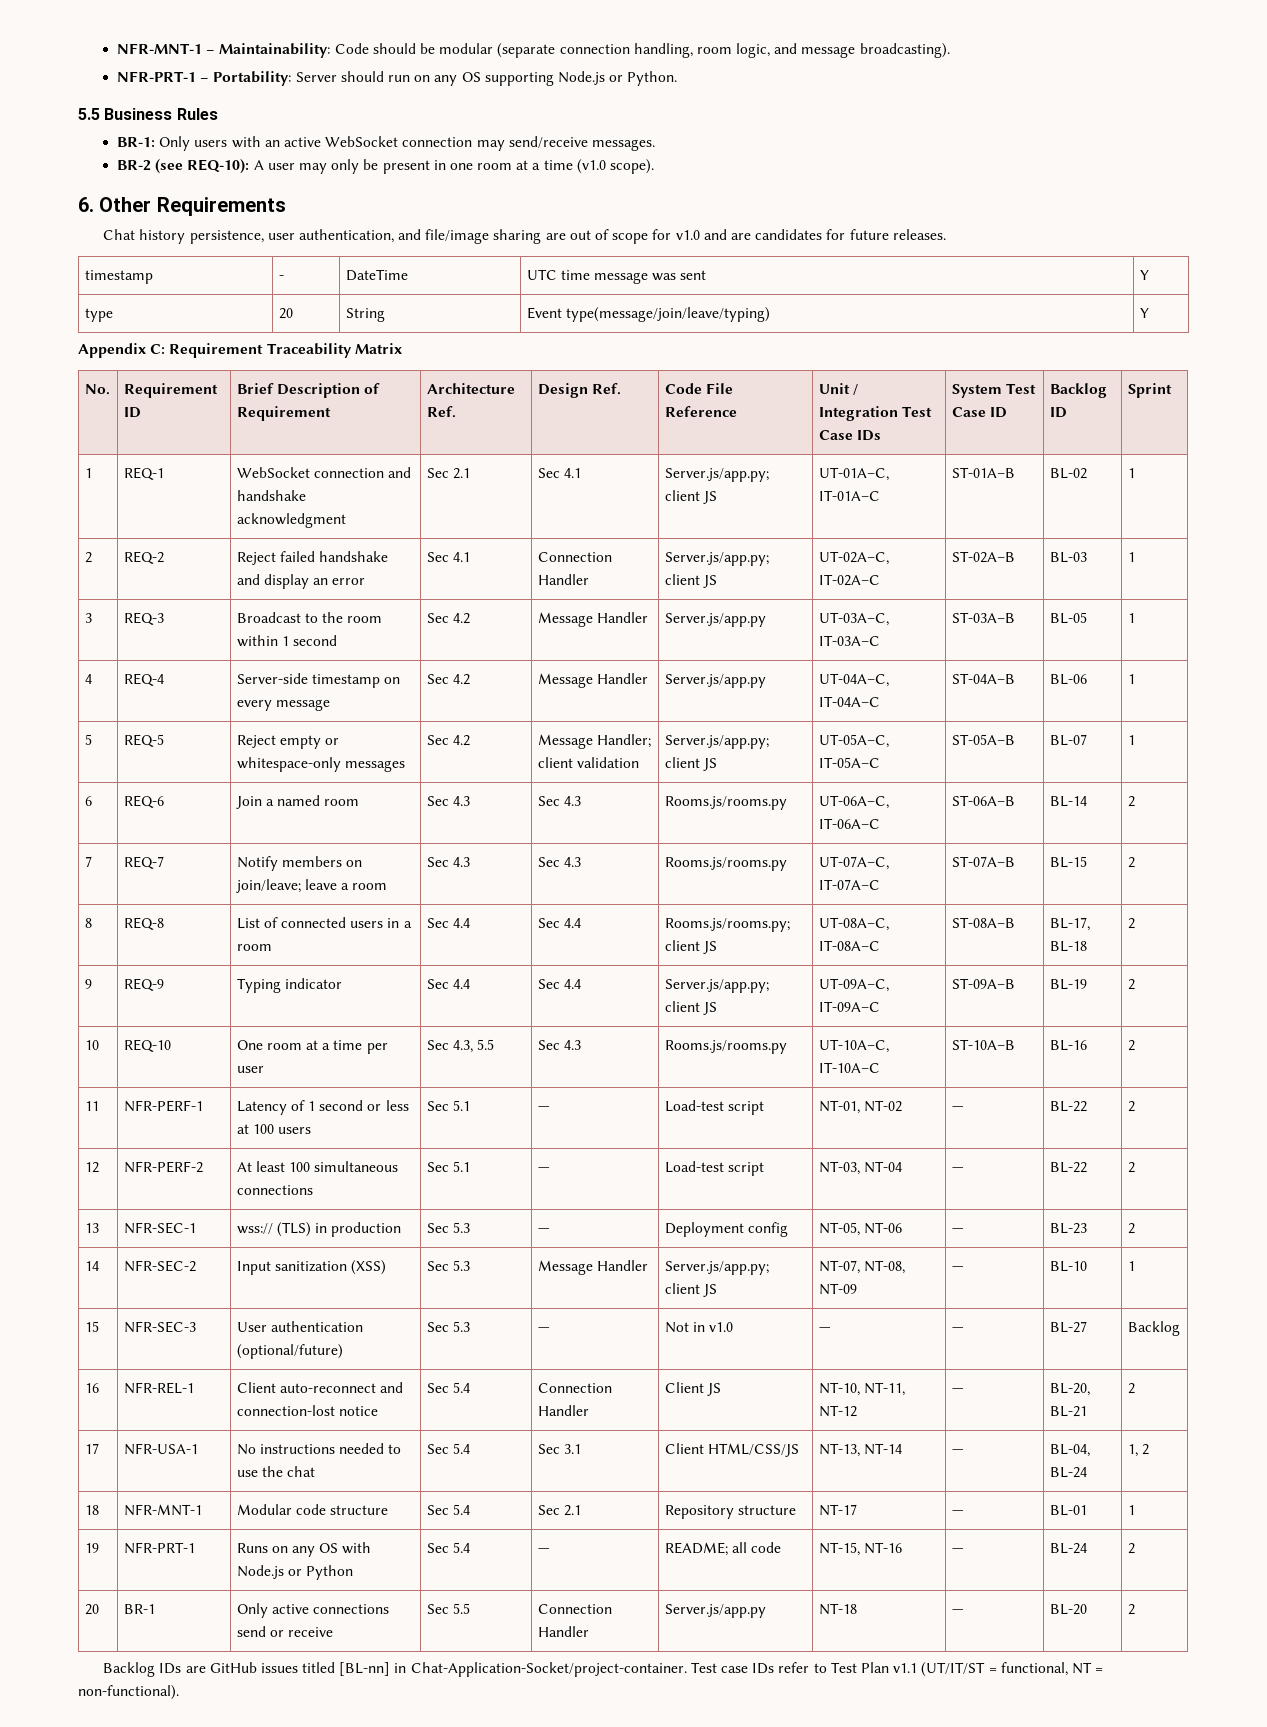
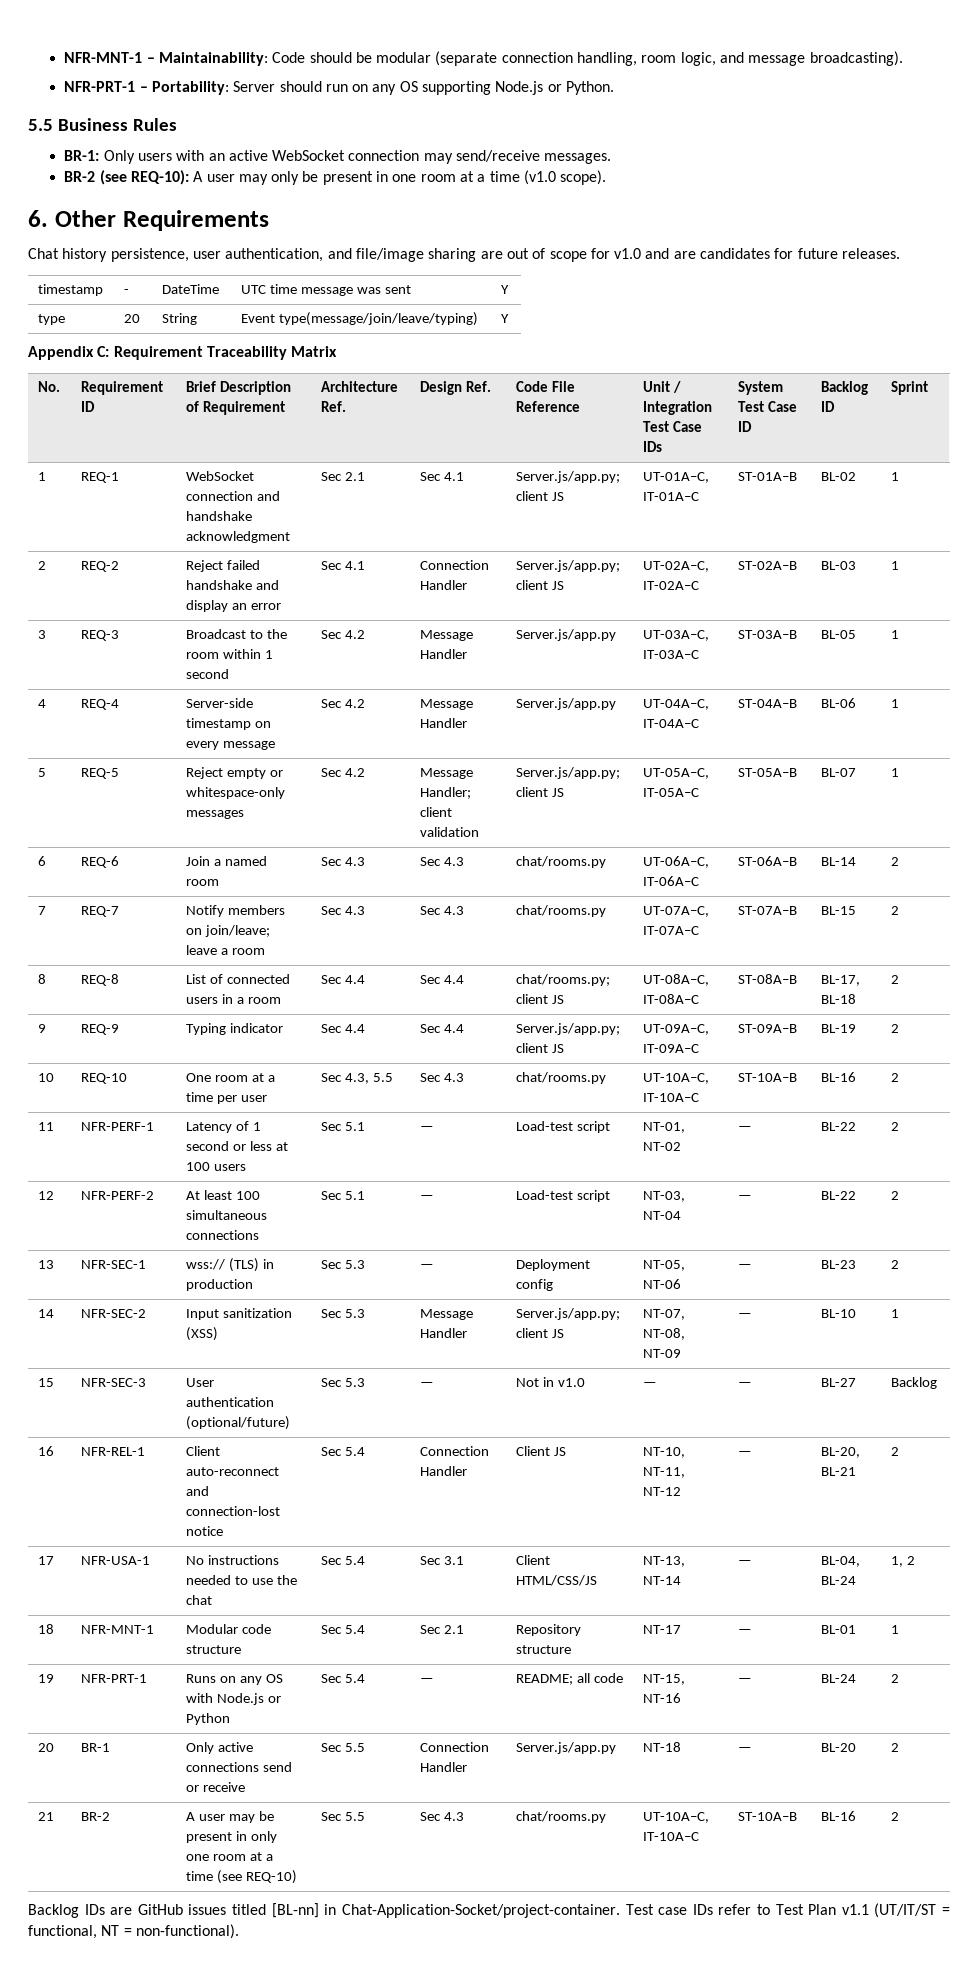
[664,796,787,810] Rooms.js/rooms.py -> [516,856,607,868] chat/rooms.py
[664,857,787,871] Rooms.js/rooms.py -> [516,905,607,917] chat/rooms.py
[664,918,790,932] Rooms.js/rooms.py; -> [516,974,611,986] chat/rooms.py;
[664,1040,787,1054] Rooms.js/rooms.py -> [516,1072,607,1084] chat/rooms.py
(1135, 1609) none -> [38,1812,55,1821] [81,1812,111,1821] [186,1811,275,1823] [186,1831,278,1843] [186,1852,274,1861] [186,1870,298,1884] [321,1812,366,1821] [420,1812,465,1821] [516,1811,607,1823] [643,1812,710,1823] [643,1832,700,1841] [738,1812,798,1821] [821,1811,857,1821] [891,1812,900,1821] // 21 | BR-2 | A user may be present in only one room at a time (see REQ-10) | Sec 5.5 | Sec 4.3 | chat/rooms.py | UT-10A–C, IT-10A–C | ST-10A–B | BL-16 | 2

